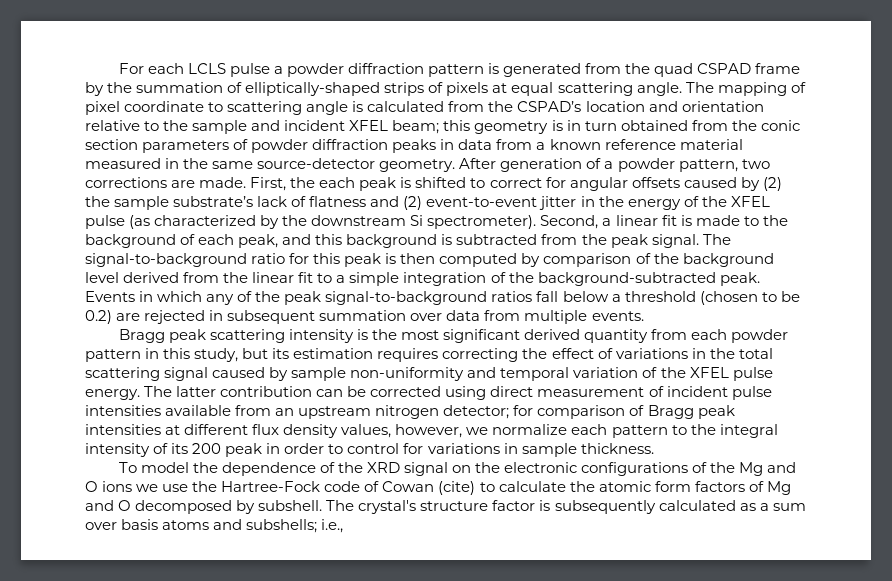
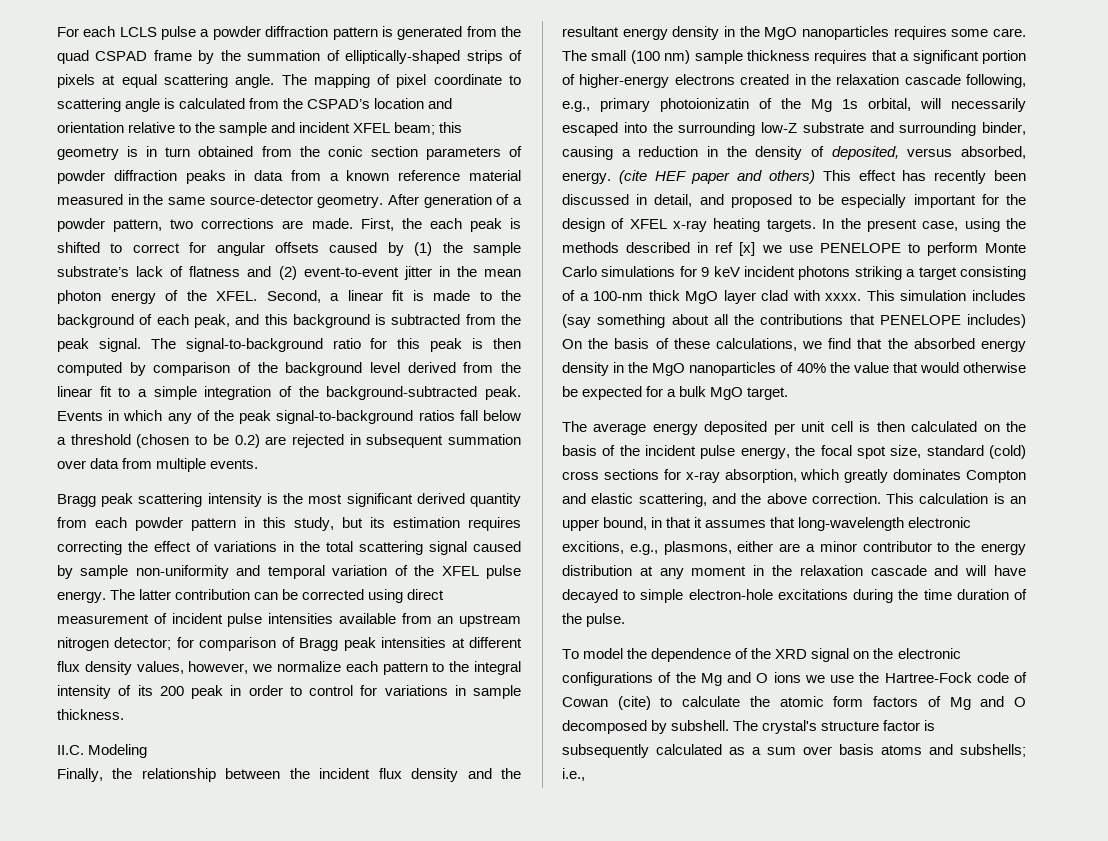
[762,177,782,191] (2) -> [414,242,433,256] (1)
(624, 201) none -> [484,269,521,277] [57,290,101,304] mean photon
[730,196,770,207] [85,215,537,229] XFEL pulse (as characterized by the downstream Si spectrometer). -> [216,291,257,301] XFEL.
(654, 448) none -> [57,744,148,758] [57,768,521,782] [562,26,1026,40] [562,50,1026,64] [562,74,1026,88] [562,98,1026,112] [562,122,1026,136] [562,146,1026,160] [562,170,1026,184] [562,194,1026,208] [562,218,1026,232] [562,242,1026,256] [562,266,1026,280] [562,290,1026,304] [562,314,1026,328] [562,338,1026,352] [562,362,1026,376] [562,386,789,400] [562,421,1026,435] [562,445,1026,459] [562,469,1026,483] [562,493,1026,507] [562,517,972,531] [562,541,1026,555] [562,565,1026,579] [562,589,1027,603] [562,613,626,627] // II.C. Modeling // Finally, the relationship between the incident flux density and the resultant energy density in the MgO nanoparticles requires some care. The small (100 nm) sample thickness requires that a significant portion of higher-energy electrons created in the relaxation cascade following, e.g., primary photoionizatin of the Mg 1s orbital, will necessarily escaped into the surrounding low-Z substrate and surrounding binder, causing a reduction in the density of deposited, versus absorbed, energy. (cite HEF paper and others) This effect has recently been discussed in detail, and proposed to be especially important for the design of XFEL x-ray heating targets. In the present case, using the methods described in ref [x] we use PENELOPE to perform Monte Carlo simulations for 9 keV incident photons striking a target consisting of a 100-nm thick MgO layer clad with xxxx. This simulation includes (say something about all the contributions that PENELOPE includes) On the basis of these calculations, we find that the absorbed energy density in the MgO nanoparticles of 40% the value that would otherwise be expected for a bulk MgO target. // The average energy deposited per unit cell is then calculated on the basis of the incident pulse energy, the focal spot size, standard (cold) cross sections for x-ray absorption, which greatly dominates Compton and elastic scattering, and the above correction. This calculation is an upper bound, in that it assumes that long-wavelength electronic excitions, e.g., plasmons, either are a minor contributor to the energy distribution at any moment in the relaxation cascade and will have decayed to simple electron-hole excitations during the time duration of the pulse.

